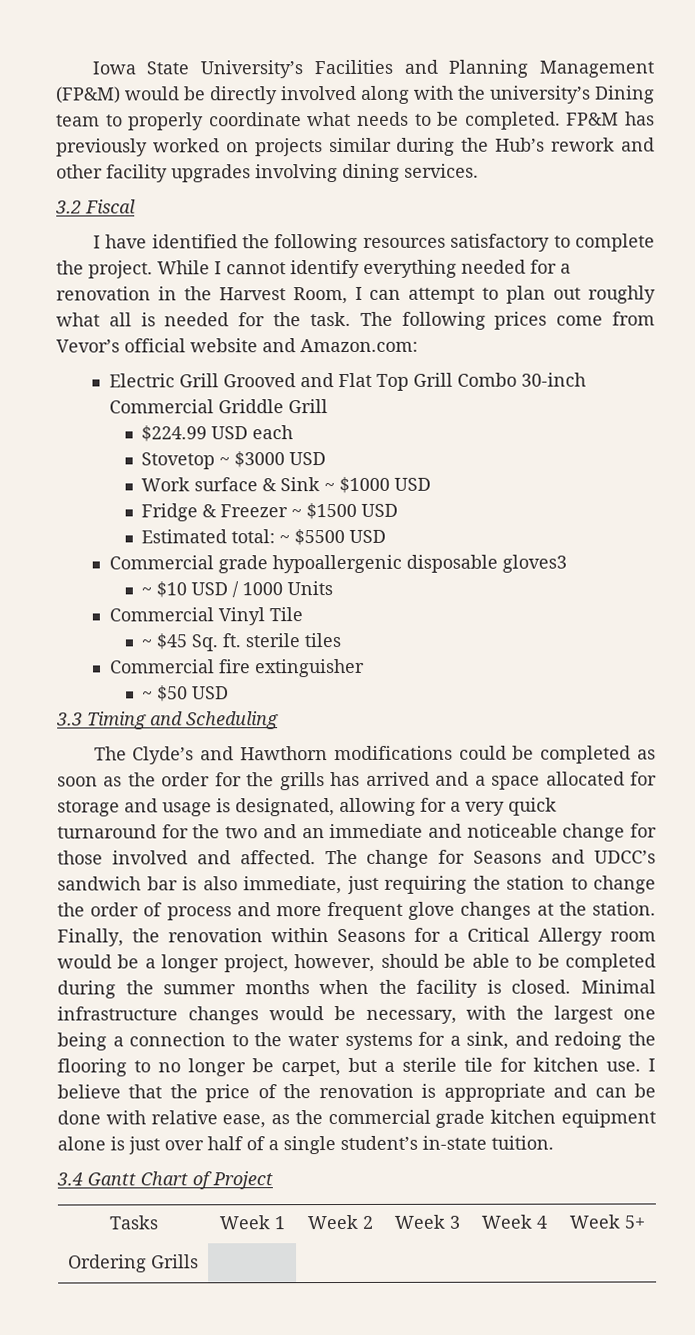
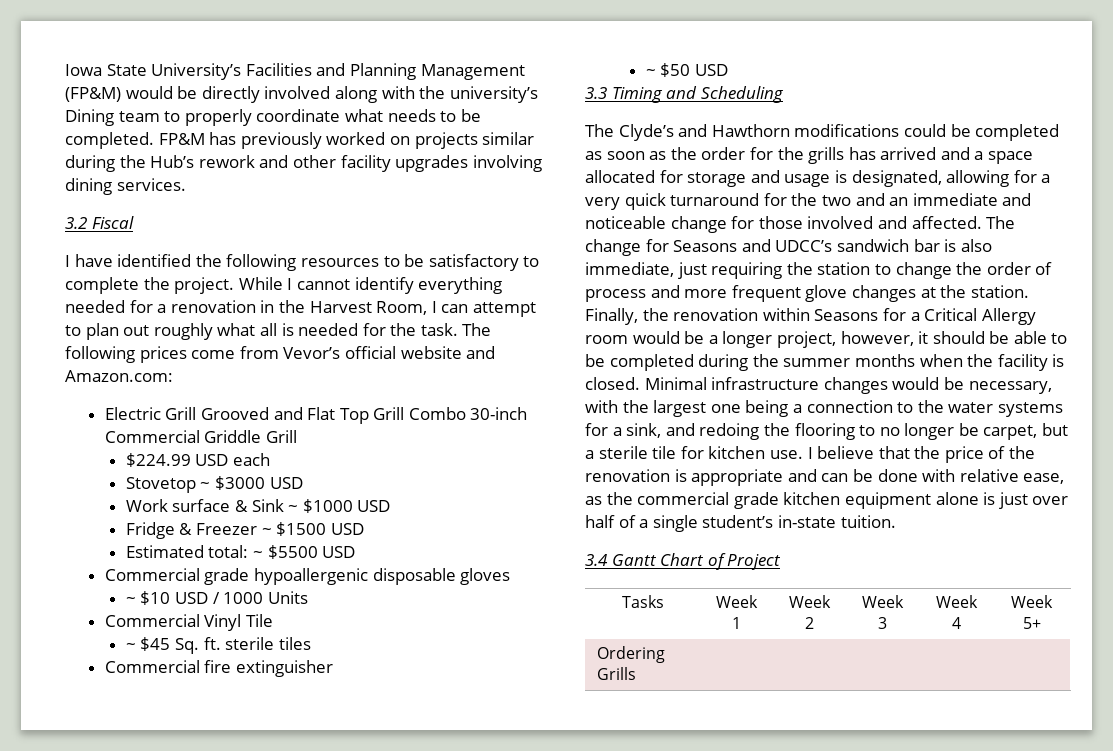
(446, 242) none -> [383,254,425,267] to be
[501,554,567,573] gloves3 -> [460,568,511,585] gloves
(376, 963) none -> [918,331,929,344] it

